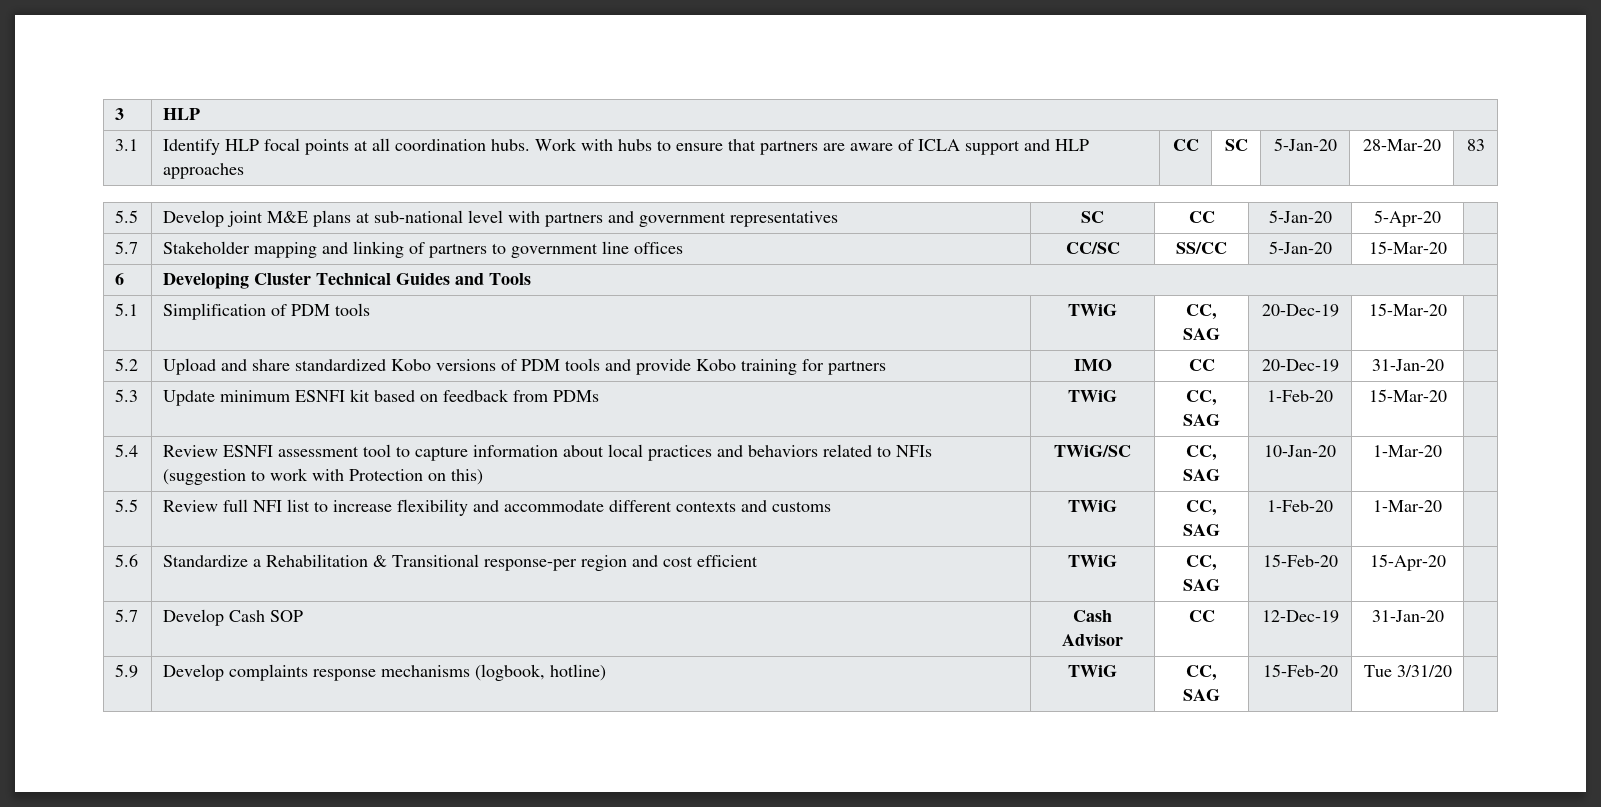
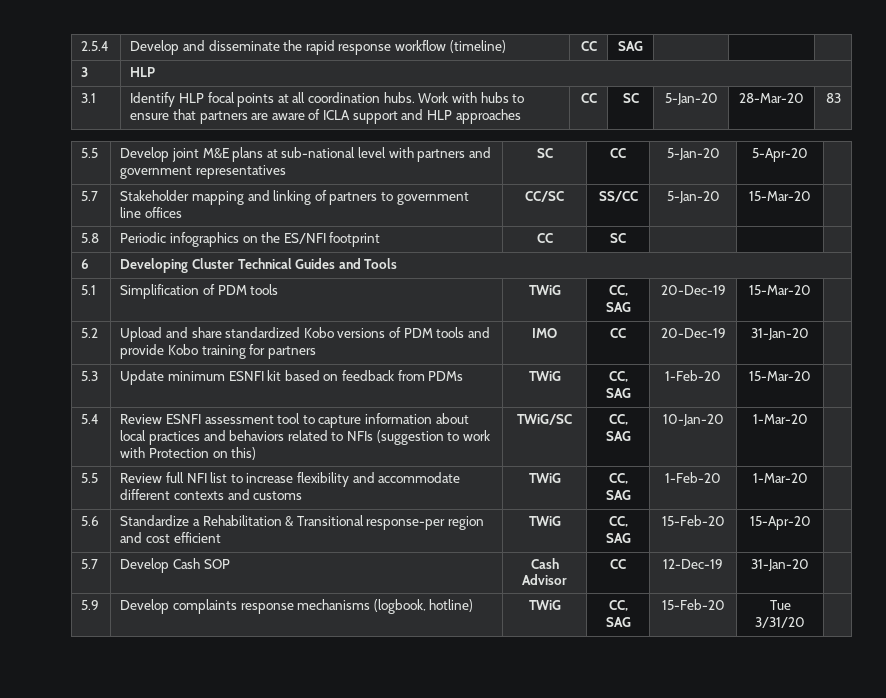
(115, 114) none -> [81,41,110,51] [130,40,506,55] [580,41,597,51] [618,41,643,51] 2.5.4 | Develop and disseminate the rapid response workflow (timeline) | CC | SAG | | | //
(1447, 247) none -> [81,233,100,243] [120,232,381,247] [536,233,553,243] [610,233,626,243] // 5.8 | Periodic infographics on the ES/NFI footprint | CC | SC | | |

